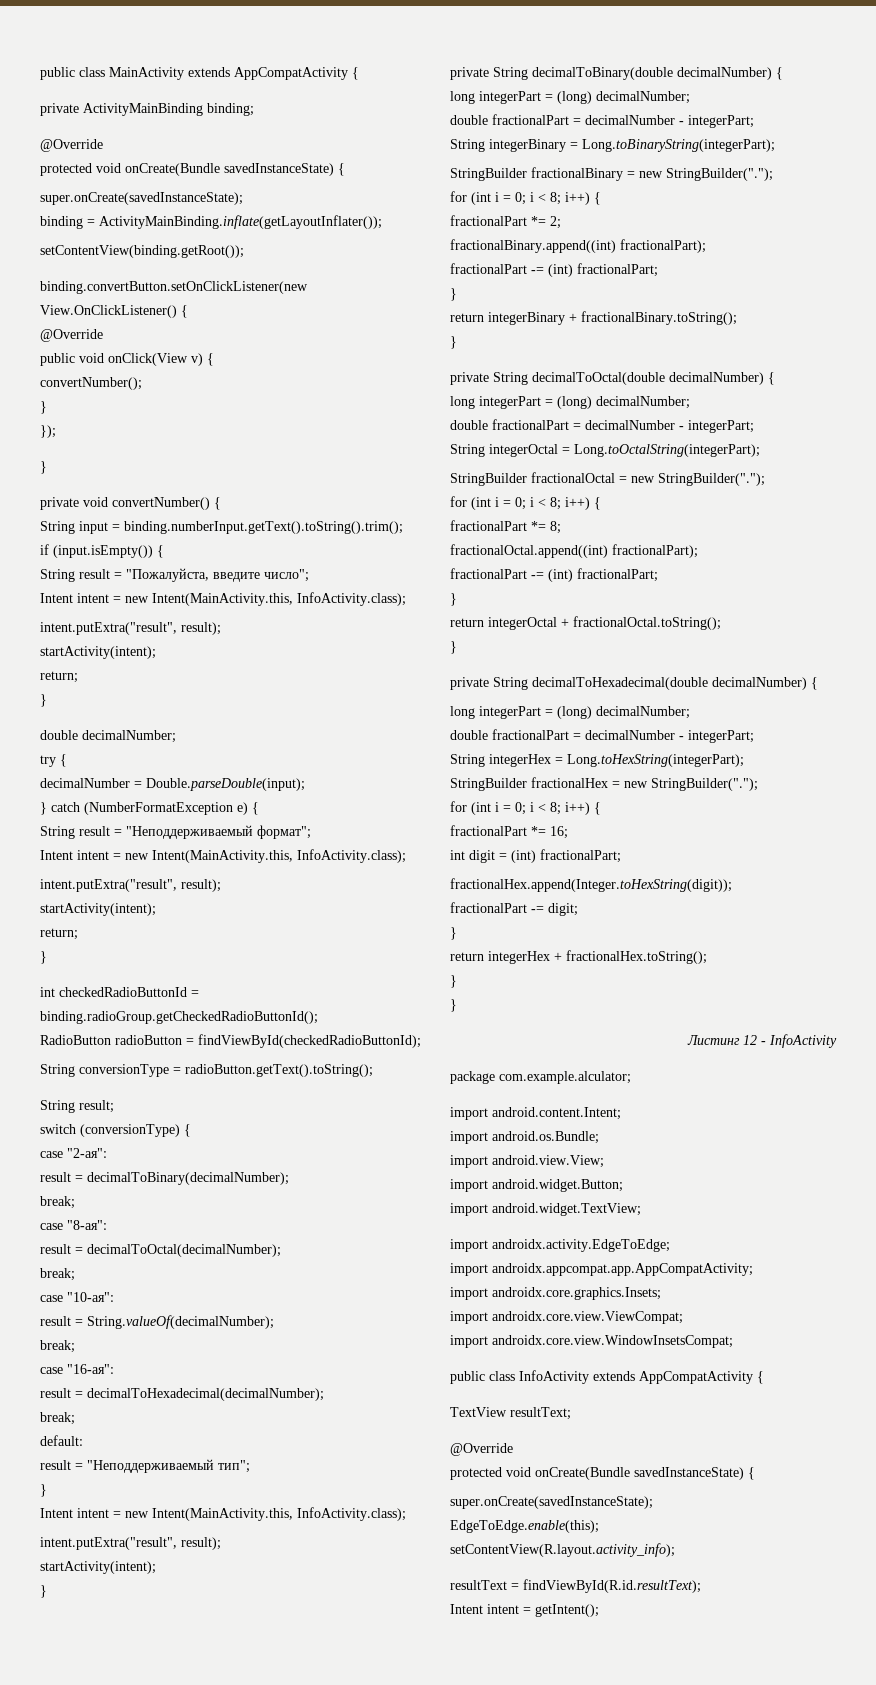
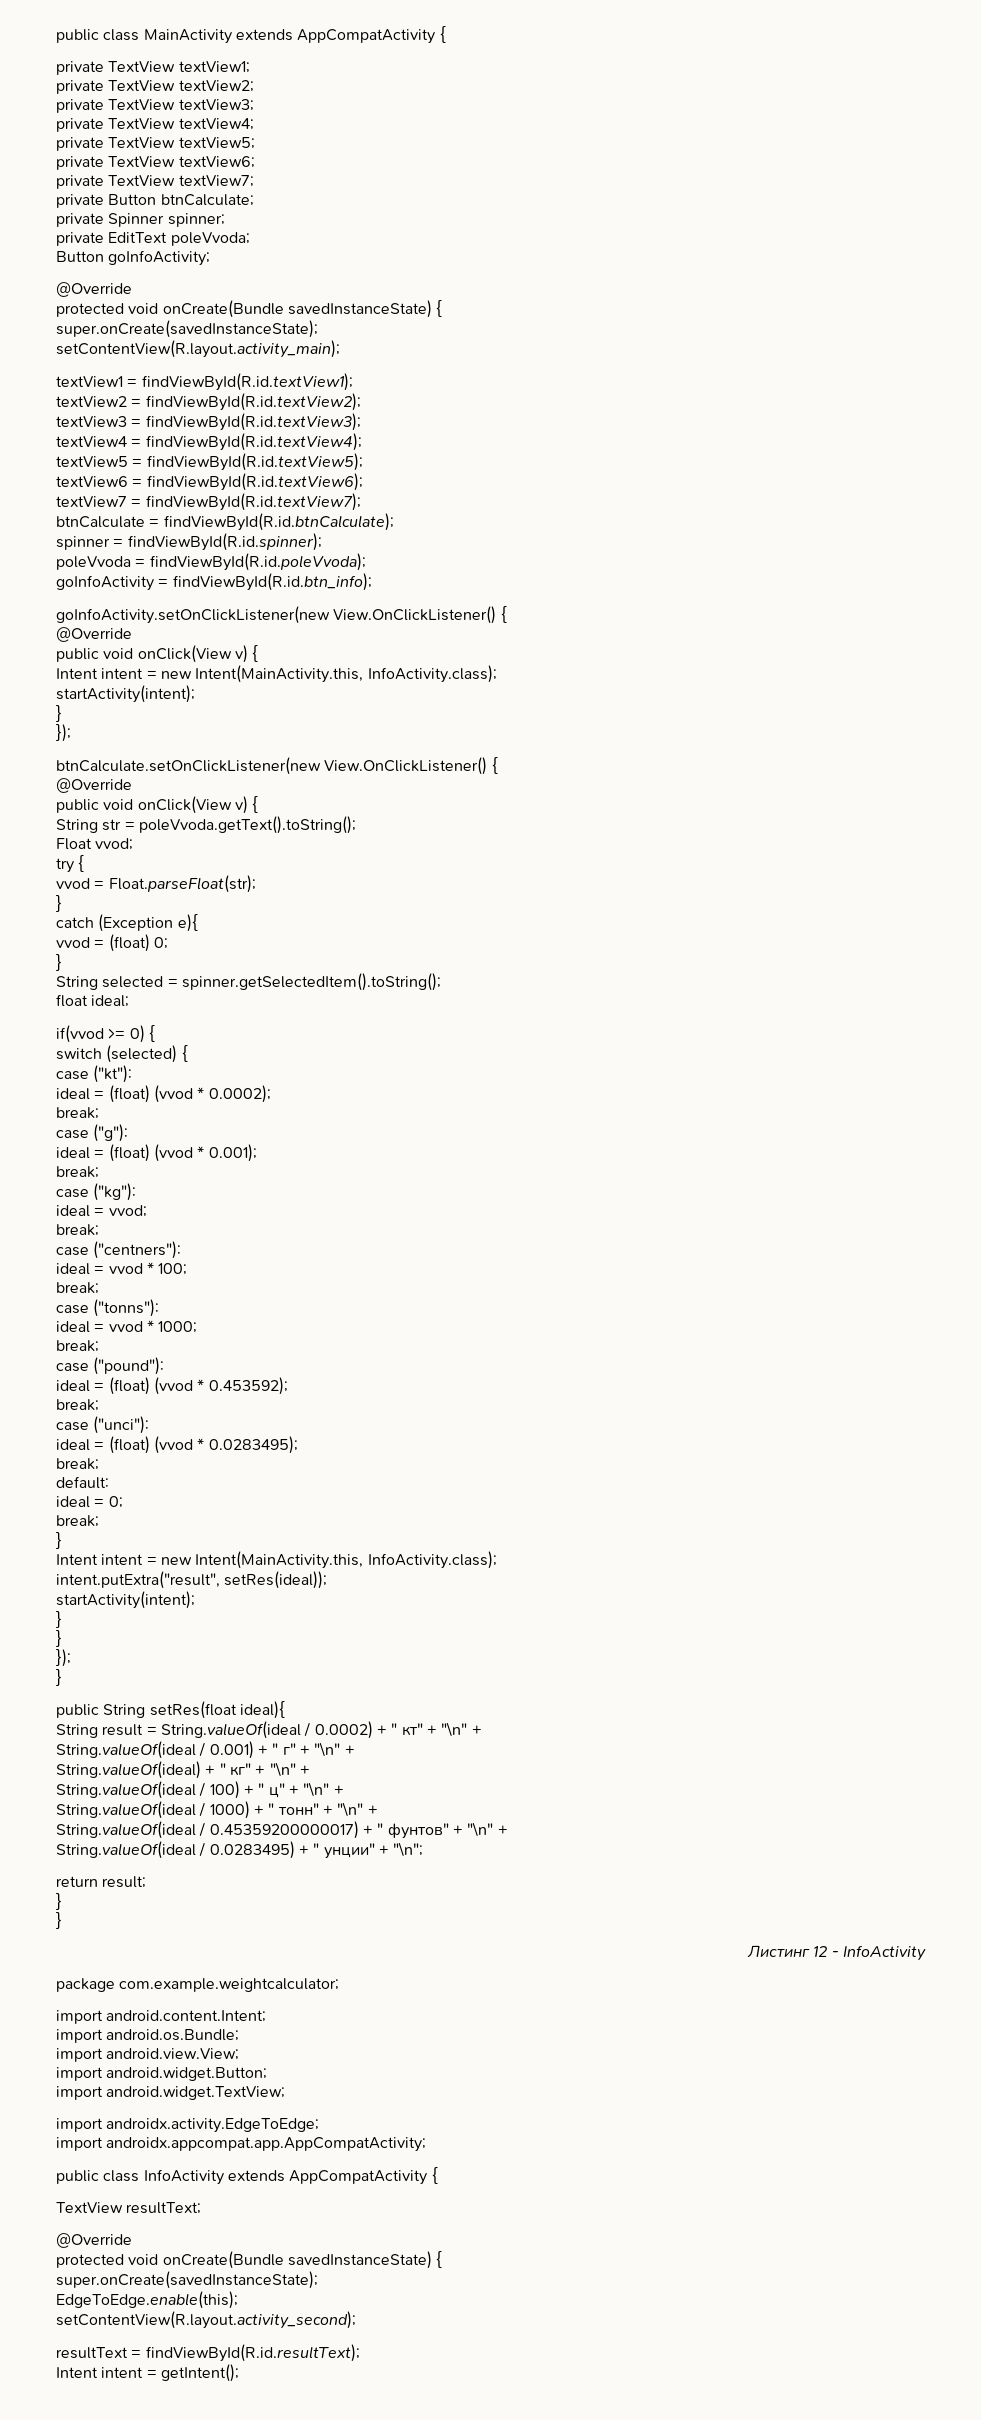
[83,103,254,116] [40,139,103,152] [40,163,345,176] [40,192,243,205] [40,215,382,229] [40,245,244,258] [40,281,308,294] [40,305,188,318] [40,329,103,342] [40,353,214,366] [40,377,142,390] [40,401,47,414] [40,425,56,438] [40,461,47,474] [40,497,221,510] [40,521,403,534] [40,544,164,558] [40,568,309,582] [40,592,406,606] [40,622,221,635] [40,646,156,659] [40,671,78,683] [40,694,47,707] [40,730,176,743] [40,754,67,767] [40,778,305,791] [40,802,259,815] [40,825,311,839] [40,849,406,863] [40,879,221,892] [40,903,156,916] [40,928,78,940] [40,951,47,964] [40,987,199,997] [40,1011,318,1024] [40,1034,421,1048] [40,1064,373,1077] [40,1100,114,1113] ActivityMainBinding binding; // @Override // protected void onCreate(Bundle savedInstanceState) { // super.onCreate(savedInstanceState); // binding = ActivityMainBinding.inflate(getLayoutInflater()); // setContentView(binding.getRoot()); // binding.convertButton.setOnClickListener(new View.OnClickListener() { // @Override // public void onClick(View v) { // convertNumber(); // } // }); // } // private void convertNumber() { // String input = binding.numberInput.getText().toString().trim(); // if (input.isEmpty()) { // String result = "Пожалуйста, введите число"; // Intent intent = new Intent(MainActivity.this, InfoActivity.class); // intent.putExtra("result", result); // startActivity(intent); // return; // } // double decimalNumber; // try { // decimalNumber = Double.parseDouble(input); // } catch (NumberFormatException e) { // String result = "Неподдерживаемый формат"; // Intent intent = new Intent(MainActivity.this, InfoActivity.class); // intent.putExtra("result", result); // startActivity(intent); // return; // } // int checkedRadioButtonId = binding.radioGroup.getCheckedRadioButtonId(); // RadioButton radioButton = findViewById(checkedRadioButtonId); // String conversionType = radioButton.getText().toString(); // String result; -> [108,61,250,73] [56,80,254,94] [56,99,254,113] [56,118,254,132] [56,137,255,151] [56,156,255,170] [56,175,254,189] [56,194,254,208] [56,213,225,227] [56,232,250,246] [56,250,211,266] [56,282,132,297] [56,300,443,318] [56,320,318,338] [56,340,340,358] [56,373,353,391] [56,393,361,411] [56,413,361,431] [56,433,362,451] [56,453,363,471] [56,473,363,491] [56,493,361,511] [56,513,394,531] [56,533,322,551] [56,553,366,571] [56,573,372,591] [56,606,507,624] [56,627,132,642] [56,645,259,663] [56,665,497,683] [56,685,195,703] [56,705,62,722] [56,724,71,742] [56,757,498,775] [56,778,132,793] [56,796,259,814] [56,816,356,834] [56,838,134,850] [56,855,85,873] [56,875,256,893] [56,895,62,912] [56,914,198,932] [56,934,168,952] [56,954,62,971] [56,973,441,991] [56,994,130,1007] [56,1025,155,1043] TextView textView1; // private TextView textView2; // private TextView textView3; // private TextView textView4; // private TextView textView5; // private TextView textView6; // private TextView textView7; // private Button btnCalculate; // private Spinner spinner; // private EditText poleVvoda; // Button goInfoActivity; // @Override // protected void onCreate(Bundle savedInstanceState) { // super.onCreate(savedInstanceState); // setContentView(R.layout.activity_main); // textView1 = findViewById(R.id.textView1); // textView2 = findViewById(R.id.textView2); // textView3 = findViewById(R.id.textView3); // textView4 = findViewById(R.id.textView4); // textView5 = findViewById(R.id.textView5); // textView6 = findViewById(R.id.textView6); // textView7 = findViewById(R.id.textView7); // btnCalculate = findViewById(R.id.btnCalculate); // spinner = findViewById(R.id.spinner); // poleVvoda = findViewById(R.id.poleVvoda); // goInfoActivity = findViewById(R.id.btn_info); // goInfoActivity.setOnClickListener(new View.OnClickListener() { // @Override // public void onClick(View v) { // Intent intent = new Intent(MainActivity.this, InfoActivity.class); // startActivity(intent); // } // }); // btnCalculate.setOnClickListener(new View.OnClickListener() { // @Override // public void onClick(View v) { // String str = poleVvoda.getText().toString(); // Float vvod; // try { // vvod = Float.parseFloat(str); // } // catch (Exception e){ // vvod = (float) 0; // } // String selected = spinner.getSelectedItem().toString(); // float ideal; // if(vvod >= 0) {
[80,1124,180,1137] (conversionType) -> [106,1045,178,1063] (selected)
[67,1148,107,1158] [40,1172,289,1185] [40,1196,75,1209] [40,1220,107,1230] [40,1244,281,1257] [40,1268,75,1281] [40,1292,114,1302] [40,1315,274,1329] [40,1340,75,1353] [40,1364,114,1374] [40,1388,324,1401] [40,1412,75,1425] [40,1435,83,1446] [40,1459,250,1473] "2-ая": // result = decimalToBinary(decimalNumber); // break; // case "8-ая": // result = decimalToOctal(decimalNumber); // break; // case "10-ая": // result = String.valueOf(decimalNumber); // break; // case "16-ая": // result = decimalToHexadecimal(decimalNumber); // break; // default: // result = "Неподдерживаемый тип"; -> [93,1065,133,1083] [56,1085,271,1103] [56,1107,99,1119] [56,1124,129,1142] [56,1144,257,1162] [56,1166,99,1178] [56,1183,137,1201] [56,1205,147,1217] [56,1224,99,1236] [56,1241,182,1259] [56,1262,188,1275] [56,1282,99,1294] [56,1299,160,1317] [56,1320,198,1333] [56,1340,99,1352] [56,1357,165,1375] [56,1377,288,1395] [56,1399,99,1411] [56,1416,150,1434] [56,1436,298,1454] [56,1458,99,1470] [56,1476,109,1489] [56,1496,123,1508] [56,1515,99,1527] ("kt"): // ideal = (float) (vvod * 0.0002); // break; // case ("g"): // ideal = (float) (vvod * 0.001); // break; // case ("kg"): // ideal = vvod; // break; // case ("centners"): // ideal = vvod * 100; // break; // case ("tonns"): // ideal = vvod * 1000; // break; // case ("pound"): // ideal = (float) (vvod * 0.453592); // break; // case ("unci"): // ideal = (float) (vvod * 0.0283495); // break; // default: // ideal = 0; // break;
[181,1537,221,1550] [40,1561,156,1574] [40,1585,47,1598] [450,67,783,80] [450,91,690,104] [450,114,754,128] [450,139,775,152] [450,167,773,181] [450,191,601,205] [450,215,561,229] [450,239,706,253] [450,263,658,277] [450,288,457,301] [450,311,737,325] [450,336,457,349] [450,372,775,385] [450,396,690,409] [450,419,754,433] [450,444,760,457] [450,472,765,486] [450,496,601,510] [450,520,561,534] [450,544,698,558] [450,568,658,582] [450,593,457,606] [450,616,721,630] [450,641,457,654] [450,677,818,690] [450,706,690,719] [450,729,754,743] [450,754,744,767] [450,777,758,791] [450,801,601,815] [450,825,568,839] [450,849,621,863] [450,878,732,892] [450,902,578,916] [450,927,457,940] [450,950,707,964] result); // startActivity(intent); // } // private String decimalToBinary(double decimalNumber) { // long integerPart = (long) decimalNumber; // double fractionalPart = decimalNumber - integerPart; // String integerBinary = Long.toBinaryString(integerPart); // StringBuilder fractionalBinary = new StringBuilder("."); // for (int i = 0; i < 8; i++) { // fractionalPart *= 2; // fractionalBinary.append((int) fractionalPart); // fractionalPart -= (int) fractionalPart; // } // return integerBinary + fractionalBinary.toString(); // } // private String decimalToOctal(double decimalNumber) { // long integerPart = (long) decimalNumber; // double fractionalPart = decimalNumber - integerPart; // String integerOctal = Long.toOctalString(integerPart); // StringBuilder fractionalOctal = new StringBuilder("."); // for (int i = 0; i < 8; i++) { // fractionalPart *= 8; // fractionalOctal.append((int) fractionalPart); // fractionalPart -= (int) fractionalPart; // } // return integerOctal + fractionalOctal.toString(); // } // private String decimalToHexadecimal(double decimalNumber) { // long integerPart = (long) decimalNumber; // double fractionalPart = decimalNumber - integerPart; // String integerHex = Long.toHexString(integerPart); // StringBuilder fractionalHex = new StringBuilder("."); // for (int i = 0; i < 8; i++) { // fractionalPart *= 16; // int digit = (int) fractionalPart; // fractionalHex.append(Integer.toHexString(digit)); // fractionalPart -= digit; // } // return integerHex + fractionalHex.toString(); -> [224,1571,328,1589] [56,1591,195,1609] [56,1611,62,1628] [56,1630,62,1647] [56,1649,71,1667] [56,1669,62,1686] [56,1701,285,1719] [56,1721,482,1739] [56,1741,355,1759] [56,1761,310,1779] [56,1781,344,1799] [56,1801,378,1819] [56,1821,508,1839] [56,1841,424,1859] [56,1876,147,1888] setRes(ideal)); // startActivity(intent); // } // } // }); // } // public String setRes(float ideal){ // String result = String.valueOf(ideal / 0.0002) + " кт" + "\n" + // String.valueOf(ideal / 0.001) + " г" + "\n" + // String.valueOf(ideal) + " кг" + "\n" + // String.valueOf(ideal / 100) + " ц" + "\n" + // String.valueOf(ideal / 1000) + " тонн" + "\n" + // String.valueOf(ideal / 0.45359200000017) + " фунтов" + "\n" + // String.valueOf(ideal / 0.0283495) + " унции" + "\n"; // return result;
[499,1071,631,1084] com.example.alculator; -> [119,1978,340,1992] com.example.weightcalculator;
[450,1287,661,1300] [450,1311,683,1324] [450,1335,733,1348] // import androidx.core.graphics.Insets; // import androidx.core.view.ViewCompat; // import androidx.core.view.WindowInsetsCompat; -> (427, 2144) none
[450,1543,675,1557] setContentView(R.layout.activity_info); -> [56,2311,356,2329] setContentView(R.layout.activity_second);

